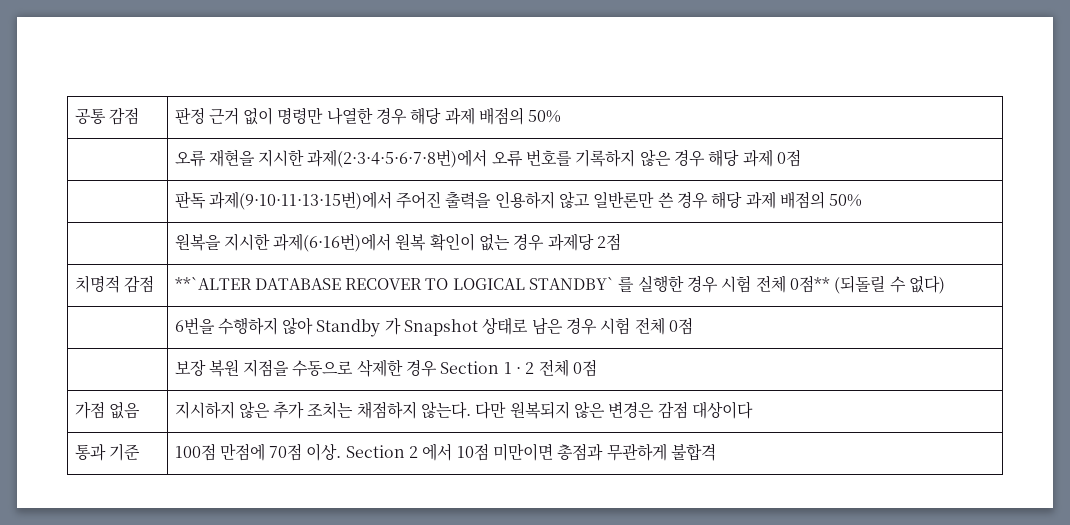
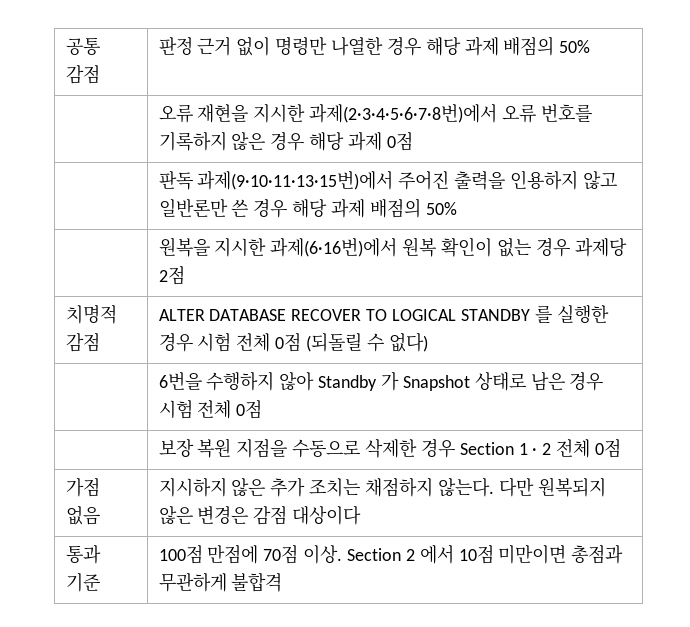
[174,277,252,290] **`ALTER -> [158,309,205,321] ALTER
[529,277,615,290] STANDBY` -> [460,309,530,321] STANDBY
[790,275,831,293] 0점** -> [275,333,302,352] 0점

